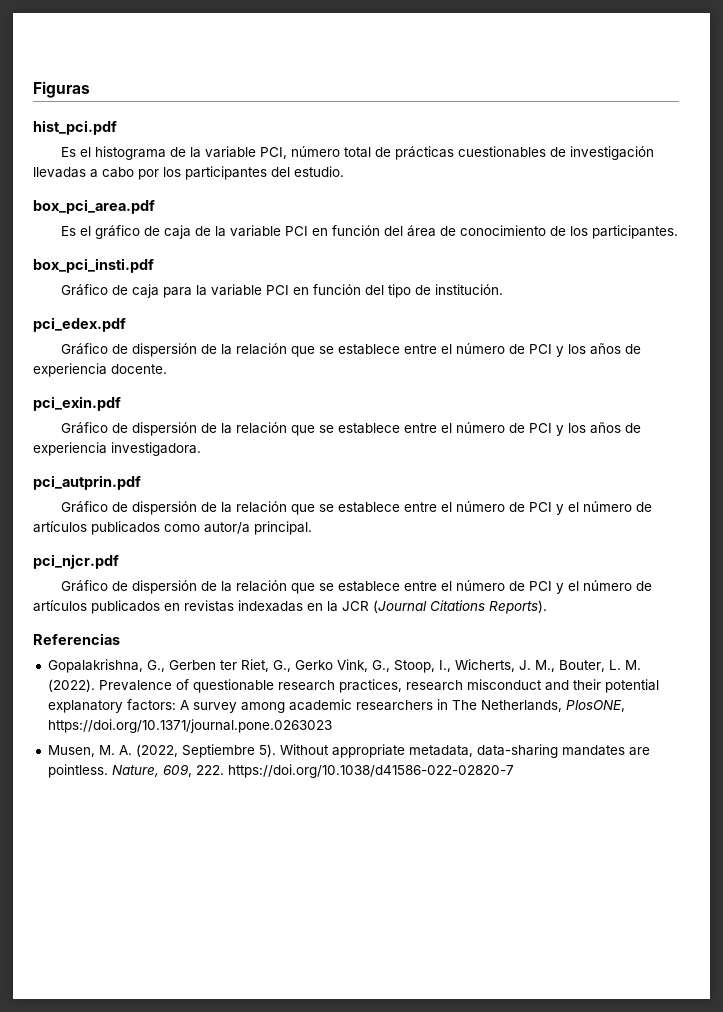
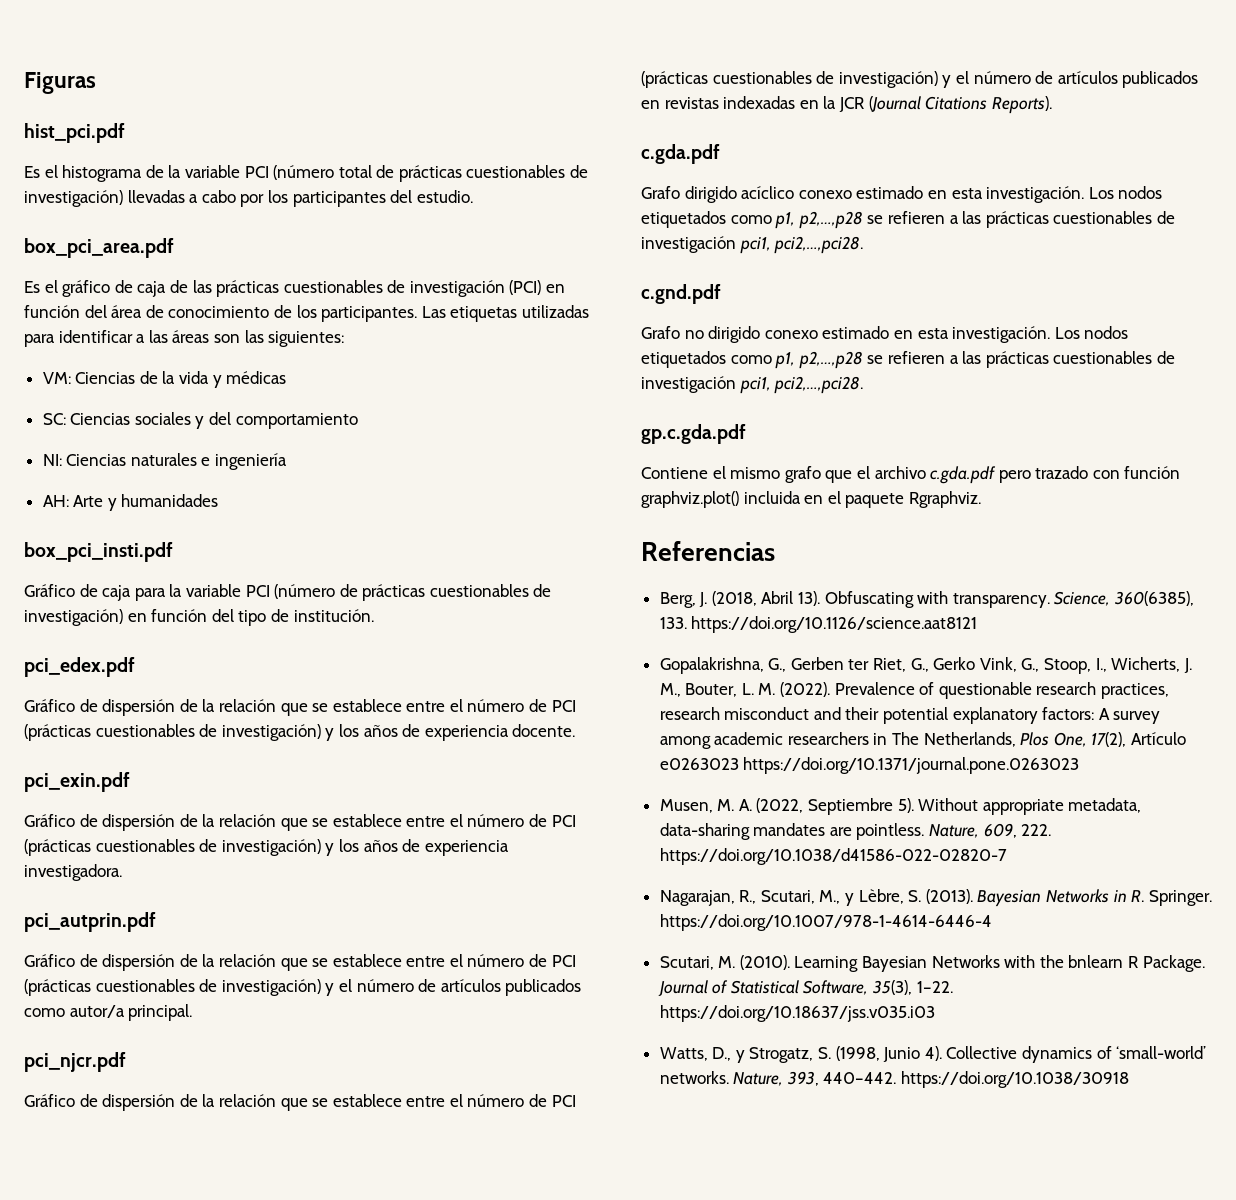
[259,146,340,159] PCI, número -> [244,165,335,180] PCI (número
[569,146,654,160] investigación -> [24,190,123,207] investigación)
[214,225,308,237] la variable PCI -> [192,280,542,297] las prácticas cuestionables de investigación (PCI)
(678, 232) none -> [421,305,589,322] [24,330,345,347] [42,371,287,388] [42,412,358,429] [42,453,288,470] [42,494,219,511] Las etiquetas utilizadas para identificar a las áreas son las siguientes: // VM: Ciencias de la vida y médicas // SC: Ciencias sociales y del comportamiento // NI: Ciencias naturales e ingeniería // AH: Arte y humanidades
(289, 290) none -> [274,584,552,601] [24,609,123,626] (número de prácticas cuestionables de investigación)
(552, 349) none -> [24,724,321,741] (prácticas cuestionables de investigación)
(552, 428) none -> [24,839,321,856] (prácticas cuestionables de investigación)
(552, 507) none -> [24,979,321,996] (prácticas cuestionables de investigación)
(552, 586) none -> [641,71,938,88] (prácticas cuestionables de investigación)
[33,633,120,645] Referencias -> [641,144,720,164] [641,186,1163,203] [641,211,1175,229] [641,236,864,254] [641,284,721,304] [641,326,1129,343] [641,351,1175,369] [641,376,864,394] [641,424,746,444] [641,466,1181,484] [641,491,981,508] [641,541,775,561] [659,591,1195,608] [659,616,978,633] c.gda.pdf // Grafo dirigido acíclico conexo estimado en esta investigación. Los nodos etiquetados como p1, p2,…,p28 se refieren a las prácticas cuestionables de investigación pci1, pci2,…,pci28. // c.gnd.pdf // Grafo no dirigido conexo estimado en esta investigación. Los nodos etiquetados como p1, p2,…,p28 se refieren a las prácticas cuestionables de investigación pci1, pci2,…,pci28. // gp.c.gda.pdf // Contiene el mismo grafo que el archivo c.gda.pdf pero trazado con función graphviz.plot() incluida en el paquete Rgraphviz. // Referencias // Berg, J. (2018, Abril 13). Obfuscating with transparency. Science, 360(6385), 133. https://doi.org/10.1126/science.aat8121
[565,700,625,712] PlosONE, -> [1020,732,1187,747] [659,758,739,770] Plos One, 17(2), Artículo e0263023
(514, 771) none -> [659,889,1212,907] [659,914,992,931] [659,955,1205,972] [657,980,953,996] [659,1005,935,1022] [659,1046,1207,1063] [659,1071,1130,1088] // Nagarajan, R., Scutari, M., y Lèbre, S. (2013). Bayesian Networks in R. Springer. https://doi.org/10.1007/978-1-4614-6446-4 // Scutari, M. (2010). Learning Bayesian Networks with the bnlearn R Package. Journal of Statistical Software, 35(3), 1–22. https://doi.org/10.18637/jss.v035.i03 // Watts, D., y Strogatz, S. (1998, Junio 4). Collective dynamics of ‘small-world’ networks. Nature, 393, 440–442. https://doi.org/10.1038/30918

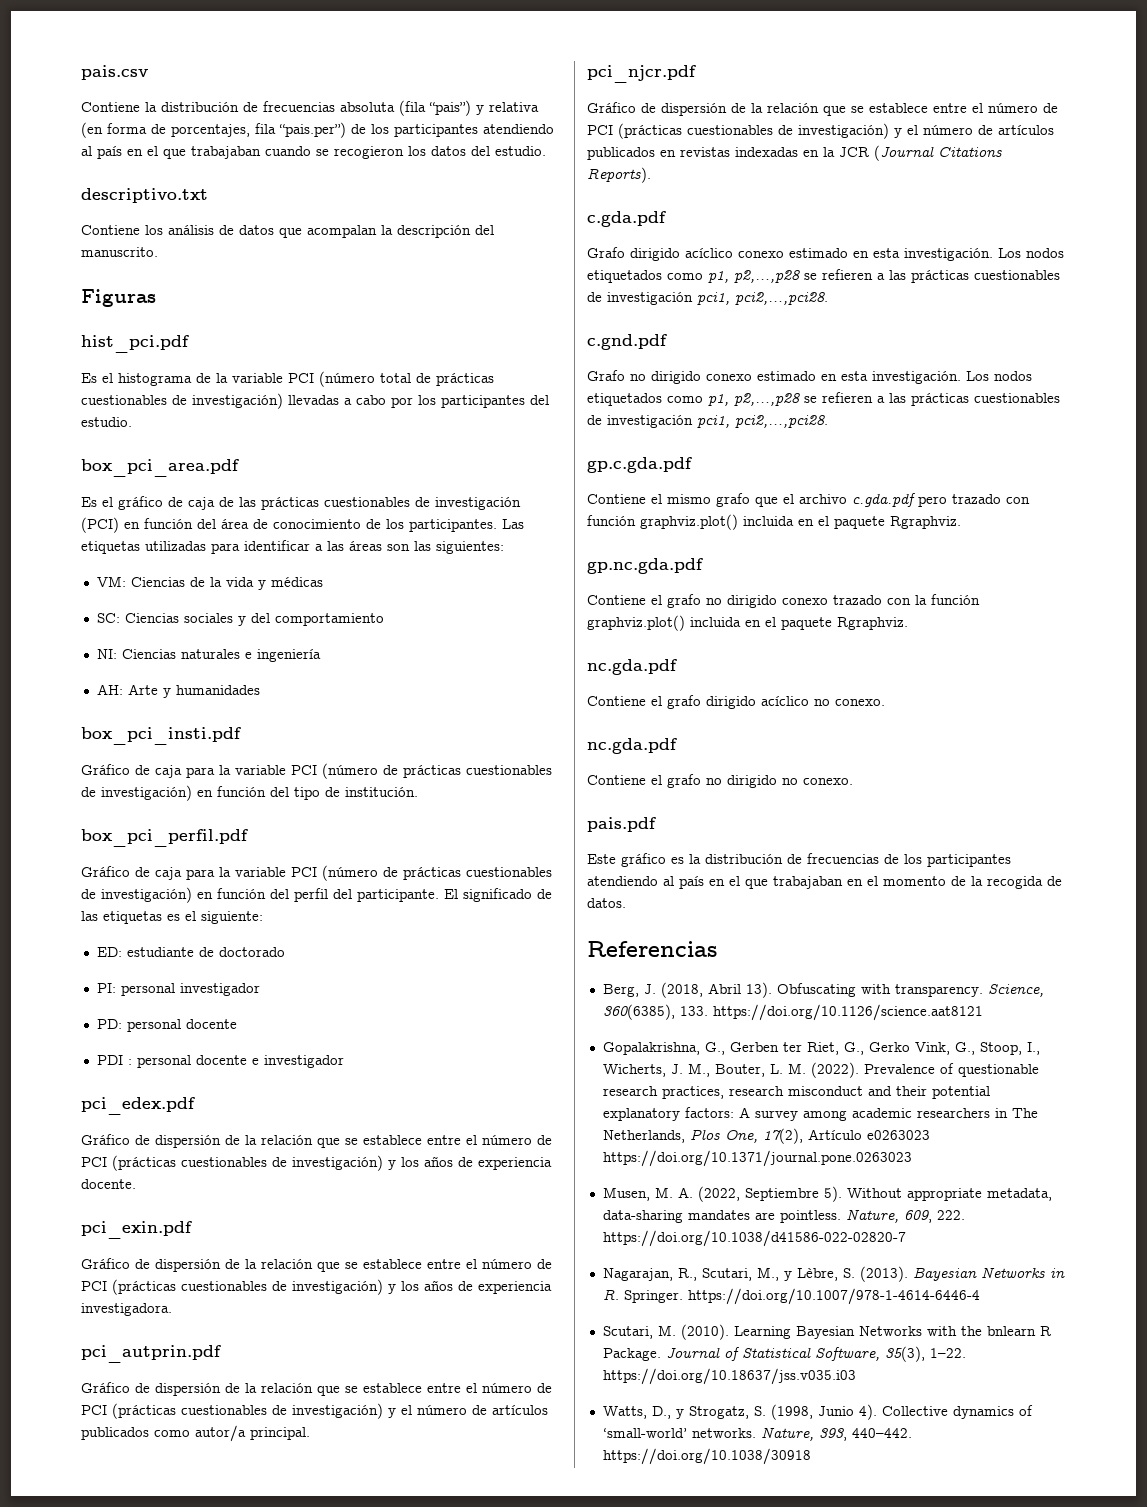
(24, 83) none -> [81,65,148,80] [81,100,539,116] [81,122,554,138] [81,146,546,159] [81,188,208,203] [81,225,494,238] [81,247,158,257] pais.csv // Contiene la distribución de frecuencias absoluta (fila “pais”) y relativa (en forma de porcentajes, fila “pais.per”) de los participantes atendiendo al país en el que trabajaban cuando se recogieron los datos del estudio. // descriptivo.txt // Contiene los análisis de datos que acompalan la descripción del manuscrito. //
(374, 615) none -> [81,829,248,847] [81,865,552,881] [81,887,552,903] [81,911,263,924] [96,947,285,957] [96,983,260,996] [96,1019,237,1032] [96,1055,344,1068] // box_pci_perfil.pdf // Gráfico de caja para la variable PCI (número de prácticas cuestionables de investigación) en función del perfil del participante. El significado de las etiquetas es el siguiente: // ED: estudiante de doctorado // PI: personal investigador // PD: personal docente // PDI : personal docente e investigador
(981, 499) none -> [587,558,703,574] [587,594,980,608] [587,615,908,631] [587,659,677,675] [587,695,885,709] [587,738,677,754] [587,774,853,788] [587,817,656,832] [587,853,1011,867] [587,876,1062,889] [587,898,626,908] // gp.nc.gda.pdf // Contiene el grafo no dirigido conexo trazado con la función graphviz.plot() incluida en el paquete Rgraphviz. // nc.gda.pdf // Contiene el grafo dirigido acíclico no conexo. // nc.gda.pdf // Contiene el grafo no dirigido no conexo. // pais.pdf // Este gráfico es la distribución de frecuencias de los participantes atendiendo al país en el que trabajaban en el momento de la recogida de datos.

